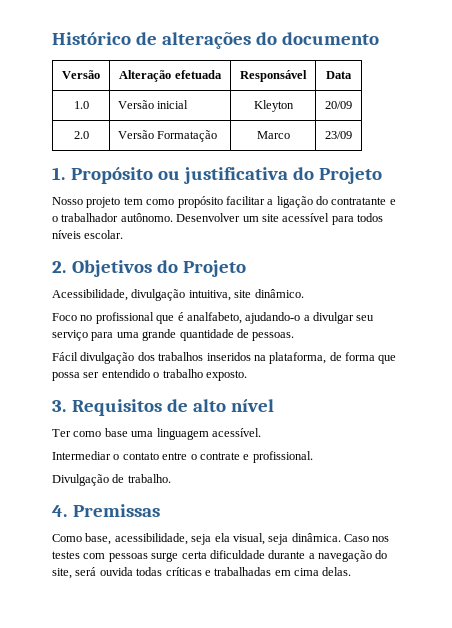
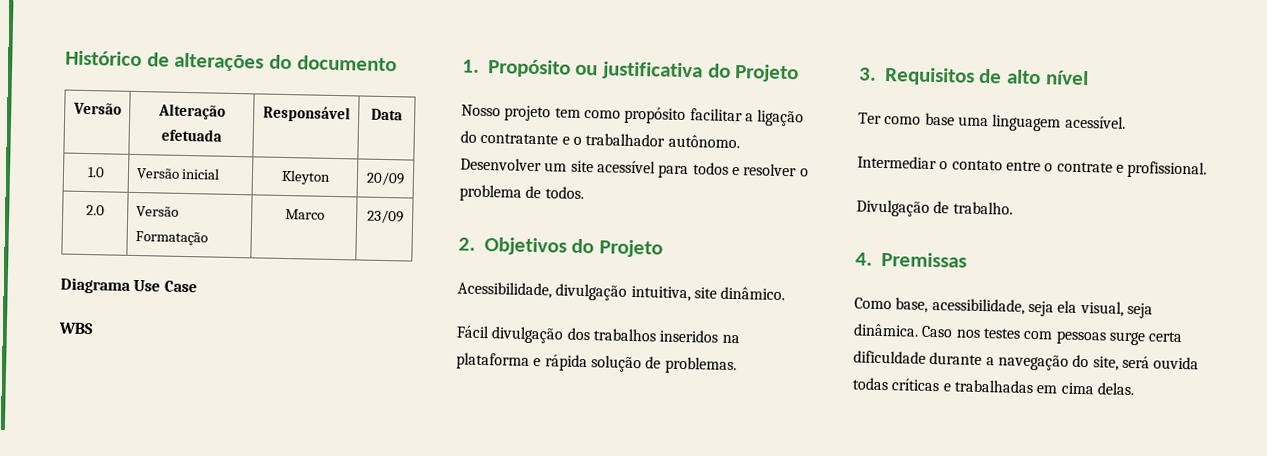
(352, 135) none -> [60,277,197,294] [58,322,93,335] // Diagrama Use Case // WBS
[52,230,124,239] níveis escolar. -> [731,163,809,177] [459,184,584,202] e resolver o problema de todos.
[52,312,375,324] [52,329,295,341] // Foco no profissional que é analfabeto, ajudando-o a divulgar seu serviço para uma grande quantidade de pessoas. -> (786, 293) none
[269,352,397,364] [52,369,247,381] plataforma, de forma que possa ser entendido o trabalho exposto. -> [456,352,737,375] plataforma e rápida solução de problemas.

